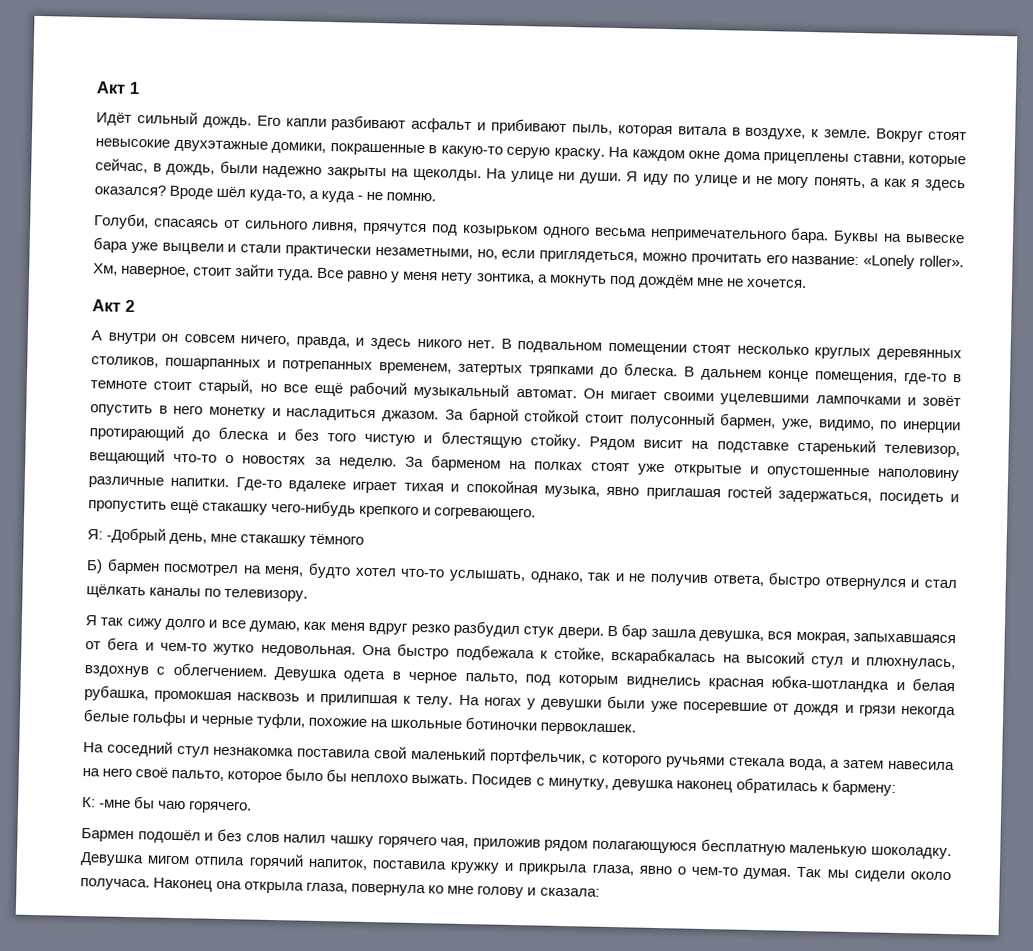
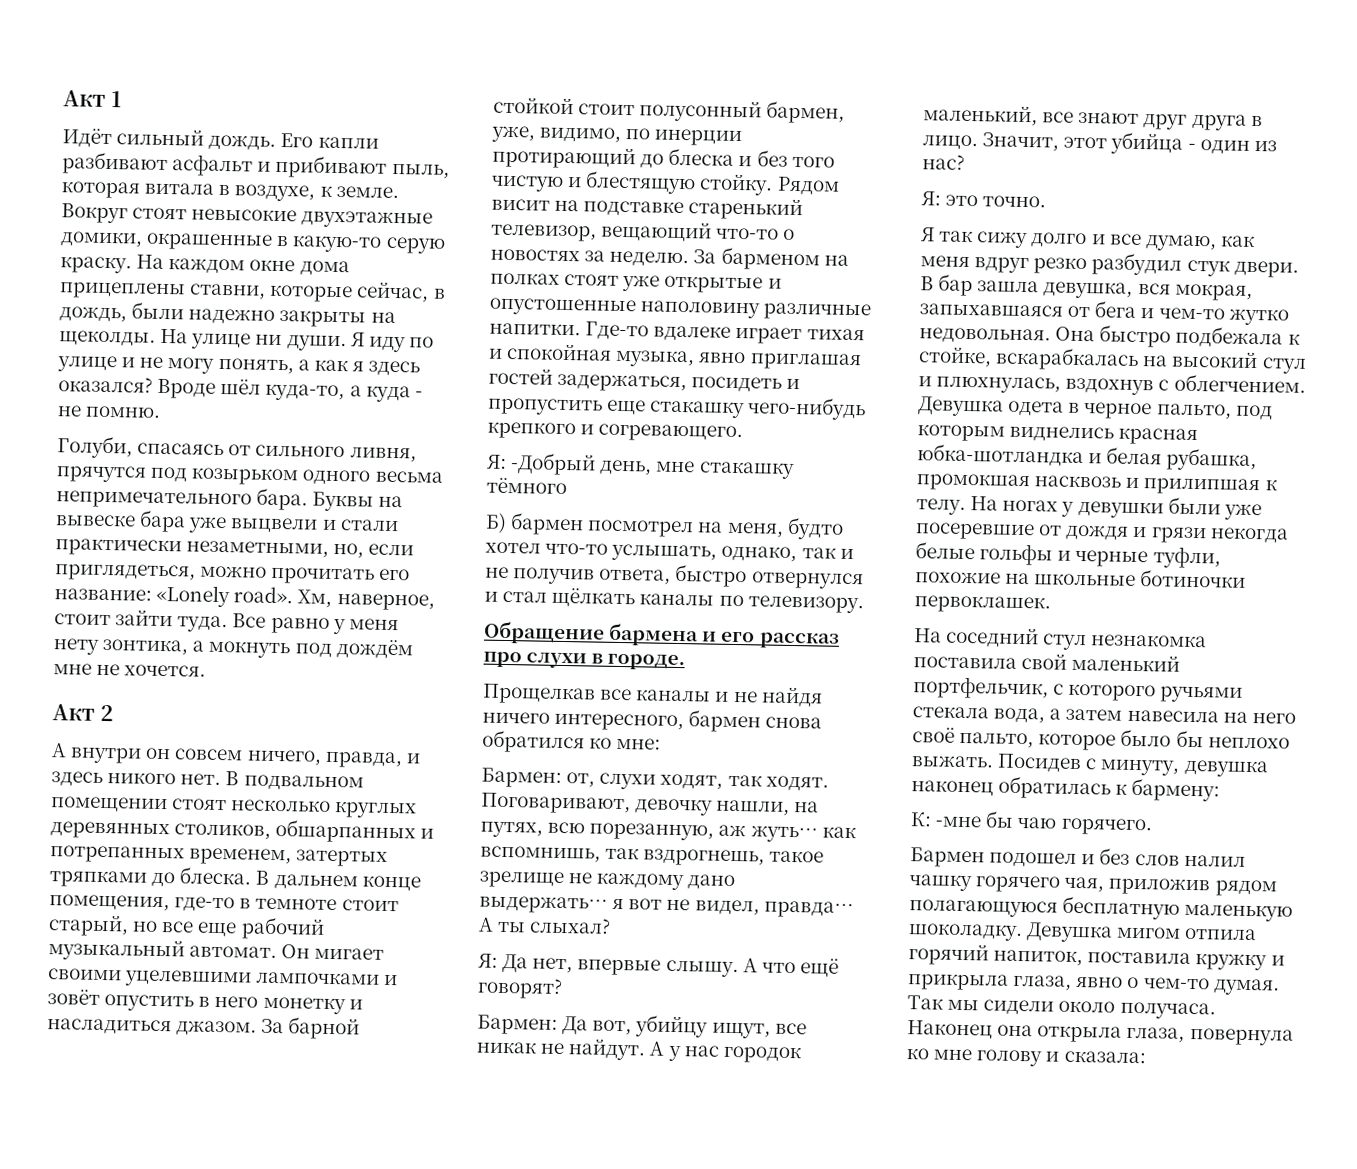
[329,143,425,157] покрашенные -> [146,232,274,251] окрашенные
[918,255,964,268] roller». -> [233,586,294,604] road».
[165,357,261,371] пошарпанных -> [275,819,417,844] обшарпанных
[314,382,343,397] ещё -> [197,921,238,938] еще
[170,499,200,514] ещё -> [606,399,647,416] еще
(309, 595) none -> [483,620,840,649] [483,651,686,671] [482,683,823,708] [482,709,823,733] [482,729,662,754] [481,767,829,792] [481,792,820,816] [480,821,857,843] [480,845,825,867] [479,870,736,891] [479,895,854,919] [478,917,612,934] [478,953,839,978] [477,977,563,1000] [477,1014,807,1039] [476,1038,802,1064] [923,104,1263,131] [922,131,1277,155] [922,154,965,170] [921,191,1047,208] // Обращение бармена и его рассказ про слухи в городе. // Прощелкав все каналы и не найдя ничего интересного, бармен снова обратился ко мне: // Бармен: от, слухи ходят, так ходят. Поговаривают, девочку нашли, на путях, всю порезанную, аж жуть… как вспомнишь, так вздрогнешь, такое зрелище не каждому дано выдержать… я вот не видел, правда… А ты слыхал? // Я: Да нет, впервые слышу. А что ещё говорят? // Бармен: Да вот, убийцу ищут, все никак не найдут. А у нас городок маленький, все знают друг друга в лицо. Значит, этот убийца - один из нас? // Я: это точно.
[547,777,609,790] минутку, -> [1100,759,1180,776] минуту,
[137,829,201,844] подошёл -> [989,851,1078,868] подошел

